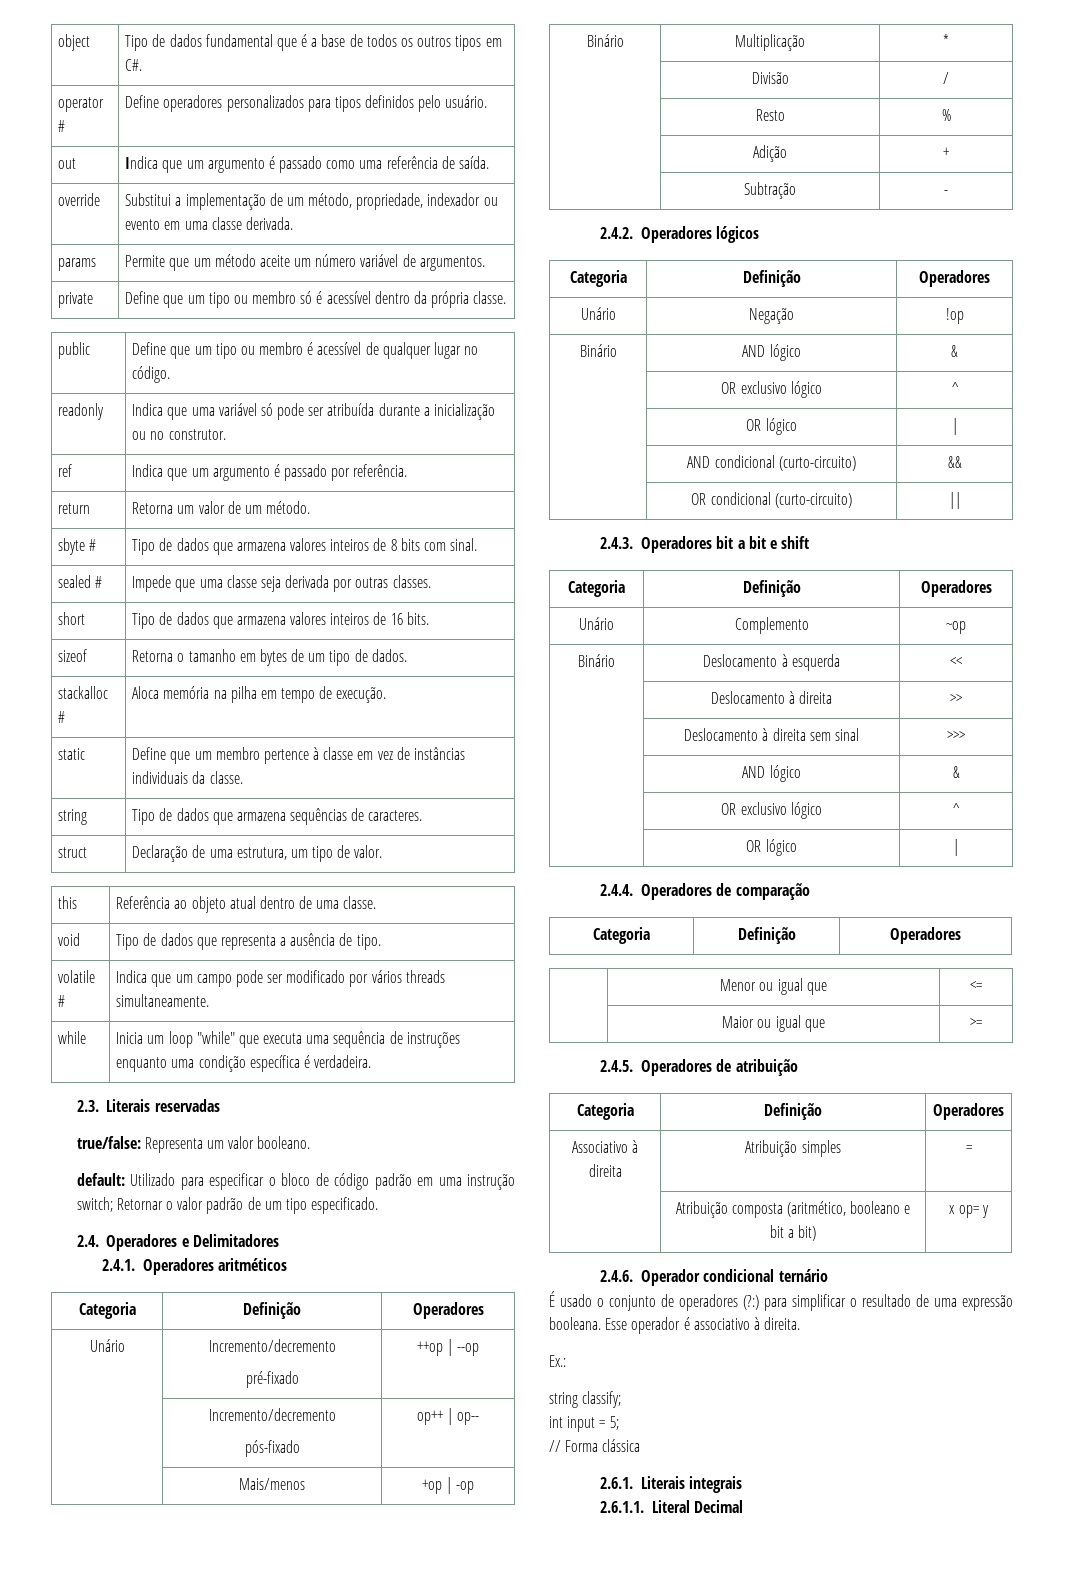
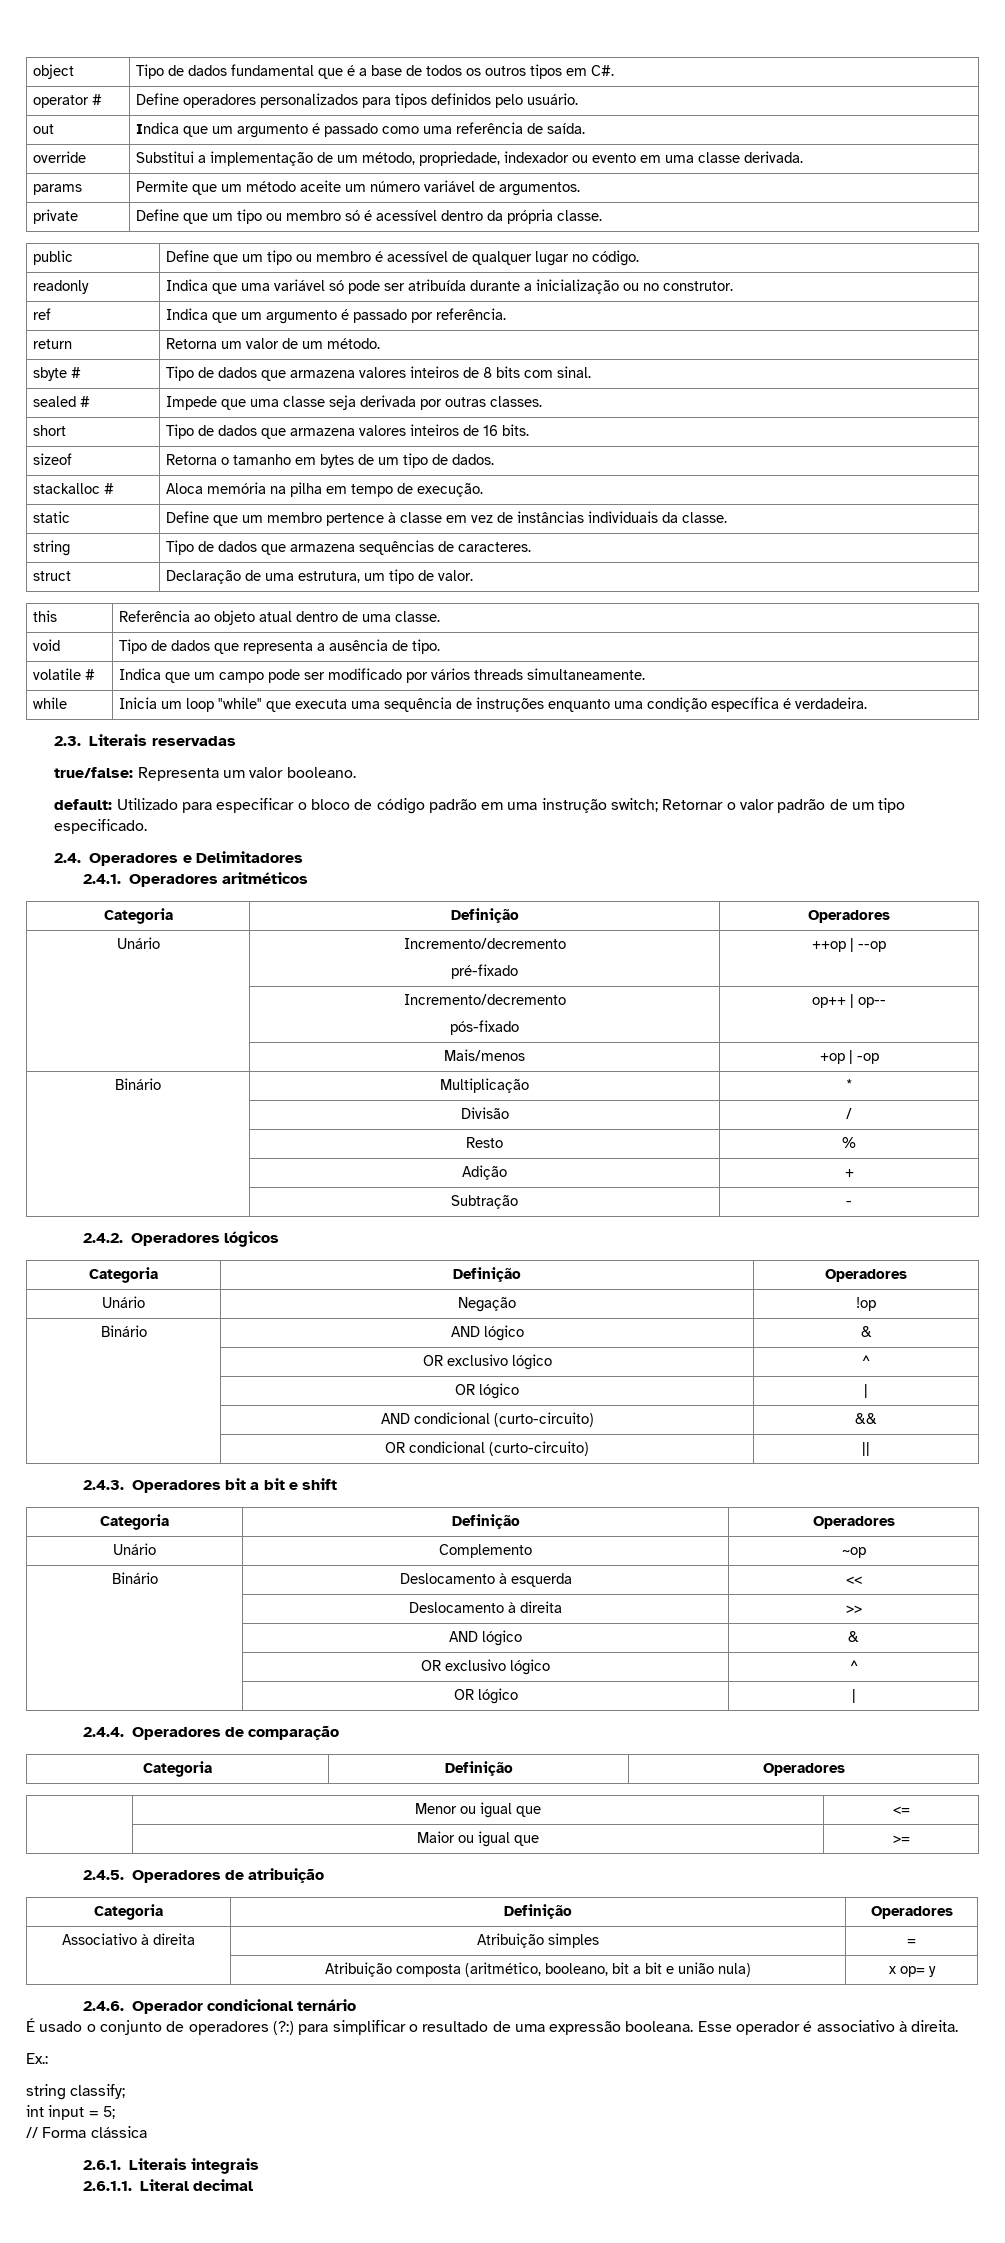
[684,728,859,741] [947,731,965,741] // | Deslocamento à direita sem sinal | >>> -> (862, 1609) none
[850,1201,911,1214] [769,1225,817,1241] booleano e bit a bit) -> [545,1962,751,1977] booleano, bit a bit e união nula)
[694,1500,744,1513] Decimal -> [192,2179,253,2191] decimal

